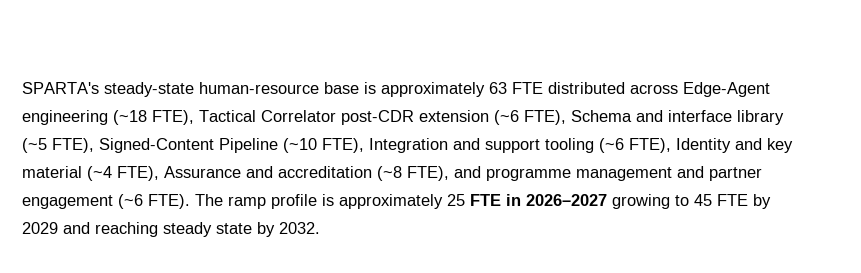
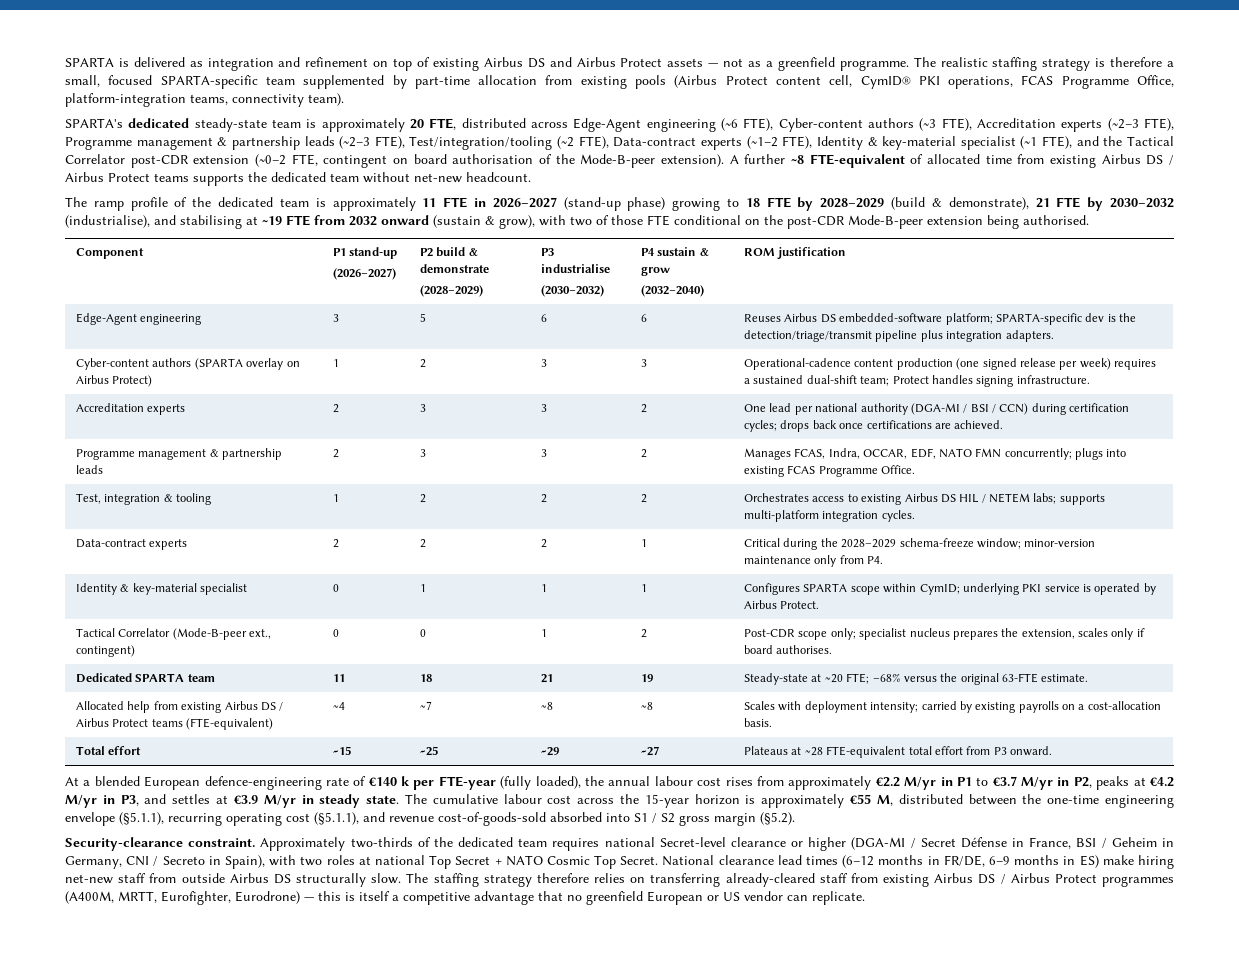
[22,82,770,97] [22,110,784,125] [22,138,793,153] [22,166,762,181] [22,194,465,209] SPARTA's steady-state human-resource base is approximately 63 FTE distributed across Edge-Agent engineering (~18 FTE), Tactical Correlator post-CDR extension (~6 FTE), Schema and interface library (~5 FTE), Signed-Content Pipeline (~10 FTE), Integration and support tooling (~6 FTE), Identity and key material (~4 FTE), Assurance and accreditation (~8 FTE), and programme management and partner engagement (~6 FTE). The ramp profile is approximately 25 -> [65,57,1174,71] [65,75,1174,89] [65,93,344,107] [65,118,1174,132] [65,136,1174,150] [65,154,1174,168] [65,172,531,186] [65,197,437,211] SPARTA is delivered as integration and refinement on top of existing Airbus DS and Airbus Protect assets — not as a greenfield programme. The realistic staffing strategy is therefore a small, focused SPARTA-specific team supplemented by part-time allocation from existing pools (Airbus Protect content cell, CymID® PKI operations, FCAS Programme Office, platform-integration teams, connectivity team). // SPARTA's dedicated steady-state team is approximately 20 FTE, distributed across Edge-Agent engineering (~6 FTE), Cyber-content authors (~3 FTE), Accreditation experts (~2–3 FTE), Programme management & partnership leads (~2–3 FTE), Test/integration/tooling (~2 FTE), Data-contract experts (~1–2 FTE), Identity & key-material specialist (~1 FTE), and the Tactical Correlator post-CDR extension (~0–2 FTE, contingent on board authorisation of the Mode-B-peer extension). A further ~8 FTE-equivalent of allocated time from existing Airbus DS / Airbus Protect teams supports the dedicated team without net-new headcount. // The ramp profile of the dedicated team is approximately 11
(607, 200) none -> [563,197,666,211] (stand-up phase)
[694,194,771,209] [22,222,320,237] 45 FTE by 2029 and reaching steady state by 2032. -> [745,197,1174,211] [65,215,1089,229] [76,248,145,259] [333,247,398,259] [333,268,397,280] [420,247,478,257] [420,264,490,273] [420,285,484,297] [541,248,555,256] [541,264,611,273] [541,285,605,297] [641,247,709,256] [641,267,671,276] [641,285,705,297] [744,247,847,259] [76,313,202,325] [333,314,340,322] [420,313,427,322] [541,314,548,322] [641,314,648,322] [744,313,1137,325] [744,330,1054,342] [76,358,300,370] [76,375,153,387] [333,359,340,367] [420,359,427,368] [541,359,548,367] [641,359,648,367] [744,358,1157,370] [744,375,1090,387] [76,403,186,415] [333,404,340,413] [420,404,427,412] [541,404,548,412] [641,404,648,413] [744,403,1130,415] [744,420,1004,432] [76,448,283,460] [76,465,104,474] [333,449,340,458] [420,449,427,457] [541,449,548,457] [641,449,648,458] [744,448,1127,460] [744,465,916,477] [76,493,212,505] [333,494,340,502] [420,494,427,503] [541,494,548,503] [641,494,648,503] [744,493,1105,505] [744,510,915,522] [76,539,188,550] [333,539,340,548] [420,539,427,548] [541,539,548,548] [641,539,648,547] [744,538,1096,550] [744,555,884,567] [76,583,248,595] [333,584,340,592] [420,584,427,592] [541,584,548,592] [641,584,648,592] [744,583,1156,595] [744,600,820,609] [76,628,272,640] [76,645,136,657] [333,629,340,637] [420,629,427,637] [541,629,548,637] [641,629,648,638] [744,628,1145,640] [744,645,833,654] [76,673,215,683] [333,674,346,682] [420,674,433,682] [541,674,554,683] [641,674,654,682] [744,673,1089,685] [76,701,284,713] [76,718,274,730] [333,702,346,710] [420,701,433,710] [541,702,554,710] [641,702,654,710] [744,701,1161,713] [744,718,773,727] [76,746,142,755] [333,746,352,755] [420,746,439,756] [541,747,560,756] [641,746,660,756] [744,746,1053,758] [65,776,1174,790] [65,794,1174,808] [65,812,795,826] [65,837,1174,851] [65,855,1175,869] [65,873,1174,887] [65,891,865,905] 18 FTE by 2028–2029 (build & demonstrate), 21 FTE by 2030–2032 (industrialise), and stabilising at ~19 FTE from 2032 onward (sustain & grow), with two of those FTE conditional on the post-CDR Mode-B-peer extension being authorised. // Component | P1 stand-up // (2026–2027) | P2 build & demonstrate // (2028–2029) | P3 industrialise // (2030–2032) | P4 sustain & grow // (2032–2040) | ROM justification // Edge-Agent engineering | 3 | 5 | 6 | 6 | Reuses Airbus DS embedded-software platform; SPARTA-specific dev is the detection/triage/transmit pipeline plus integration adapters. // Cyber-content authors (SPARTA overlay on Airbus Protect) | 1 | 2 | 3 | 3 | Operational-cadence content production (one signed release per week) requires a sustained dual-shift team; Protect handles signing infrastructure. // Accreditation experts | 2 | 3 | 3 | 2 | One lead per national authority (DGA-MI / BSI / CCN) during certification cycles; drops back once certifications are achieved. // Programme management & partnership leads | 2 | 3 | 3 | 2 | Manages FCAS, Indra, OCCAR, EDF, NATO FMN concurrently; plugs into existing FCAS Programme Office. // Test, integration & tooling | 1 | 2 | 2 | 2 | Orchestrates access to existing Airbus DS HIL / NETEM labs; supports multi-platform integration cycles. // Data-contract experts | 2 | 2 | 2 | 1 | Critical during the 2028–2029 schema-freeze window; minor-version maintenance only from P4. // Identity & key-material specialist | 0 | 1 | 1 | 1 | Configures SPARTA scope within CymID; underlying PKI service is operated by Airbus Protect. // Tactical Correlator (Mode-B-peer ext., contingent) | 0 | 0 | 1 | 2 | Post-CDR scope only; specialist nucleus prepares the extension, scales only if board authorises. // Dedicated SPARTA team | 11 | 18 | 21 | 19 | Steady-state at ~20 FTE; –68% versus the original 63-FTE estimate. // Allocated help from existing Airbus DS / Airbus Protect teams (FTE-equivalent) | ~4 | ~7 | ~8 | ~8 | Scales with deployment intensity; carried by existing payrolls on a cost-allocation basis. // Total effort | ~15 | ~25 | ~29 | ~27 | Plateaus at ~28 FTE-equivalent total effort from P3 onward. // At a blended European defence-engineering rate of €140 k per FTE-year (fully loaded), the annual labour cost rises from approximately €2.2 M/yr in P1 to €3.7 M/yr in P2, peaks at €4.2 M/yr in P3, and settles at €3.9 M/yr in steady state. The cumulative labour cost across the 15-year horizon is approximately €55 M, distributed between the one-time engineering envelope (§5.1.1), recurring operating cost (§5.1.1), and revenue cost-of-goods-sold absorbed into S1 / S2 gross margin (§5.2). // Security-clearance constraint. Approximately two-thirds of the dedicated team requires national Secret-level clearance or higher (DGA-MI / Secret Défense in France, BSI / Geheim in Germany, CNI / Secreto in Spain), with two roles at national Top Secret + NATO Cosmic Top Secret. National clearance lead times (6–12 months in FR/DE, 6–9 months in ES) make hiring net-new staff from outside Airbus DS structurally slow. The staffing strategy therefore relies on transferring already-cleared staff from existing Airbus DS / Airbus Protect programmes (A400M, MRTT, Eurofighter, Eurodrone) — this is itself a competitive advantage that no greenfield European or US vendor can replicate.

